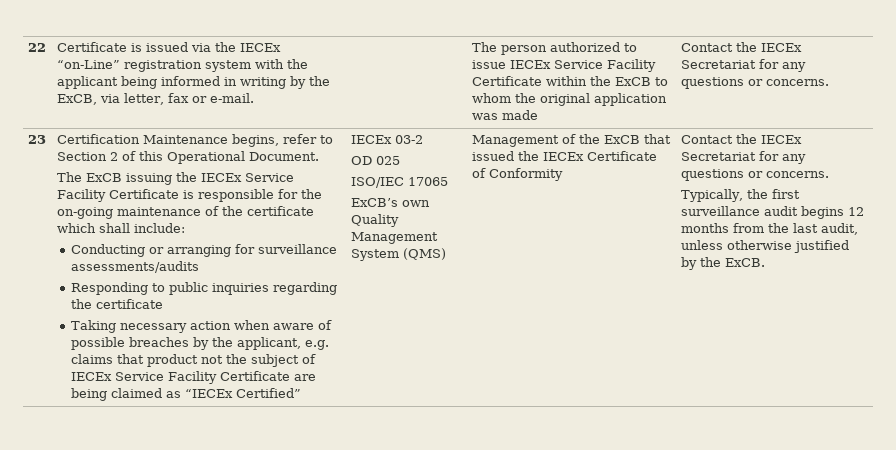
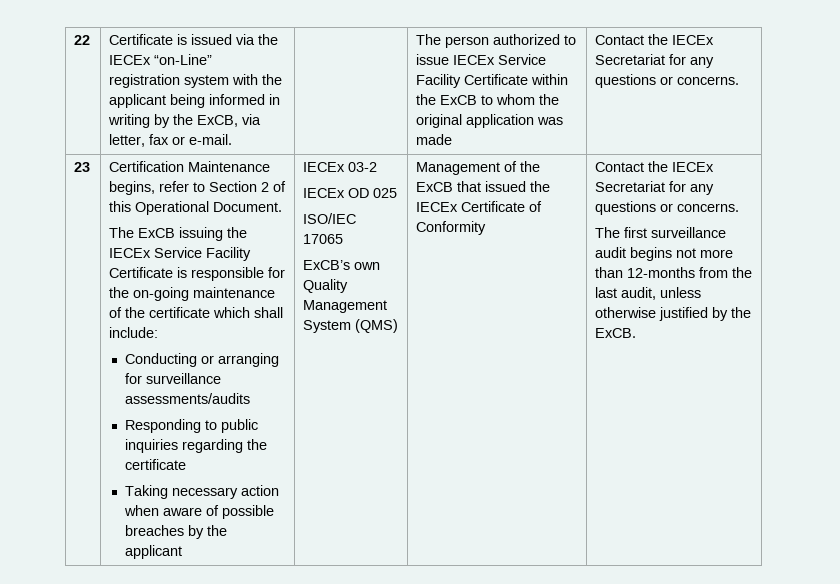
[236,337,329,350] [70,354,316,367] [70,371,316,384] [70,388,301,401] applicant, e.g. claims that product not the subject of IECEx Service Facility Certificate are being claimed as “IECEx Certified” -> [125,545,183,559] applicant
(424, 139) none -> [303,188,346,198] IECEx
[681,189,769,202] Typically, the -> [595,227,621,238] The
[848,207,865,216] [681,223,730,233] 12 months -> [676,248,734,258] [595,267,696,278] not more than 12-months

